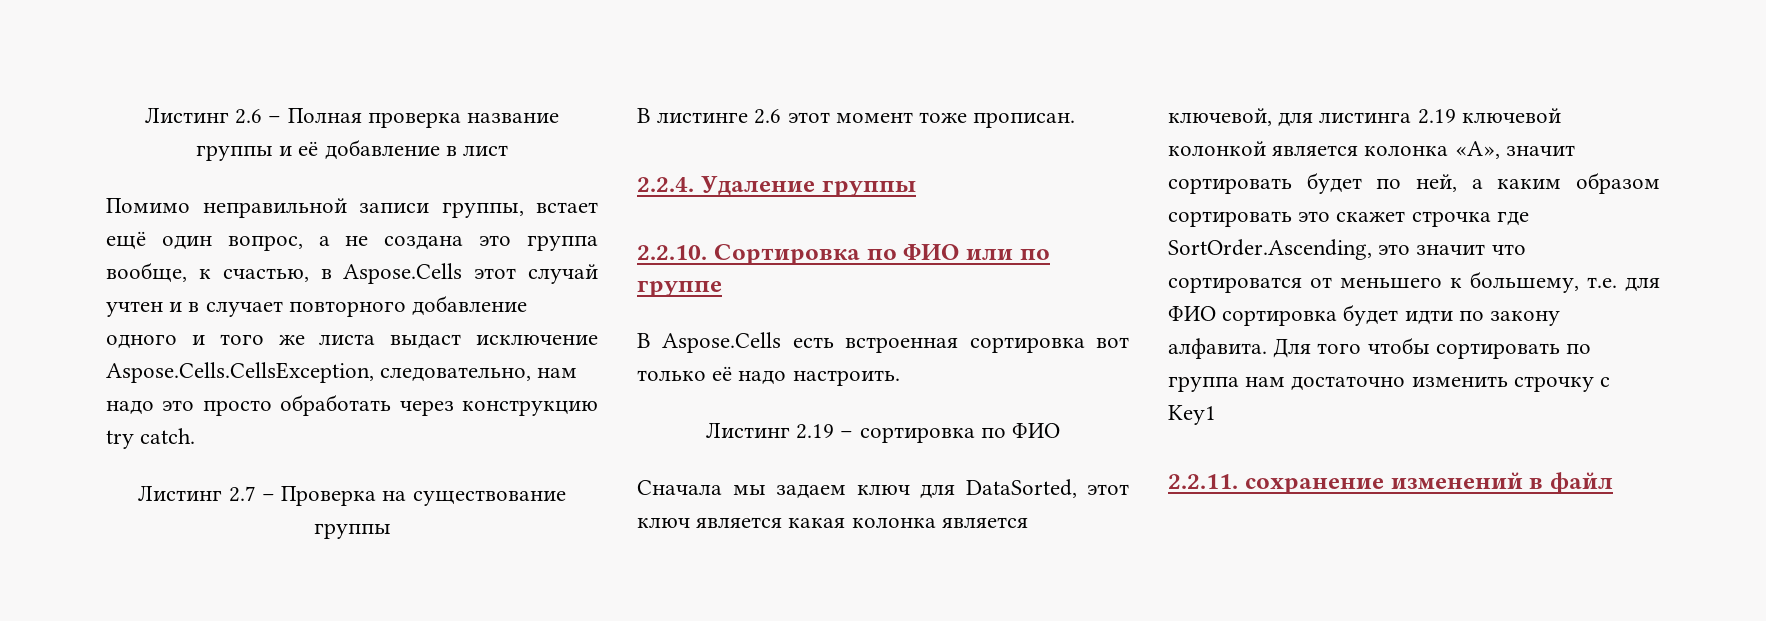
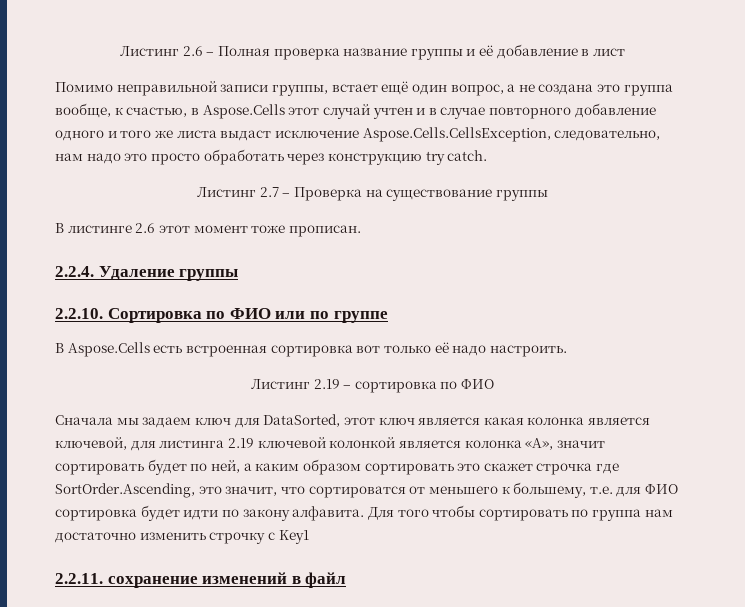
[205,301,283,317] случает -> [440,107,486,119] случае
[1416,244,1486,255] значит -> [225,486,278,496] значит,

